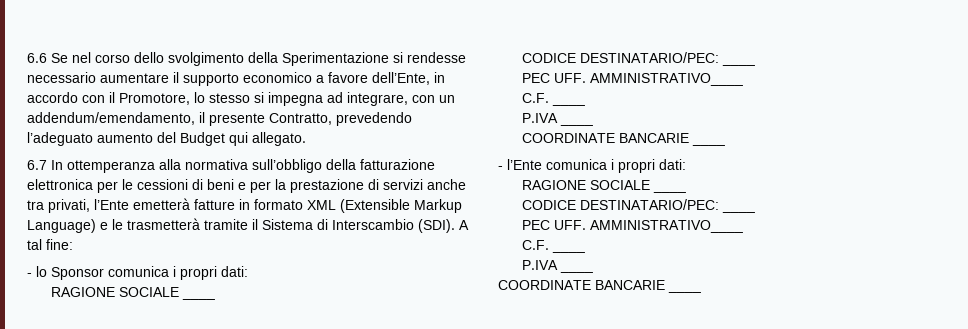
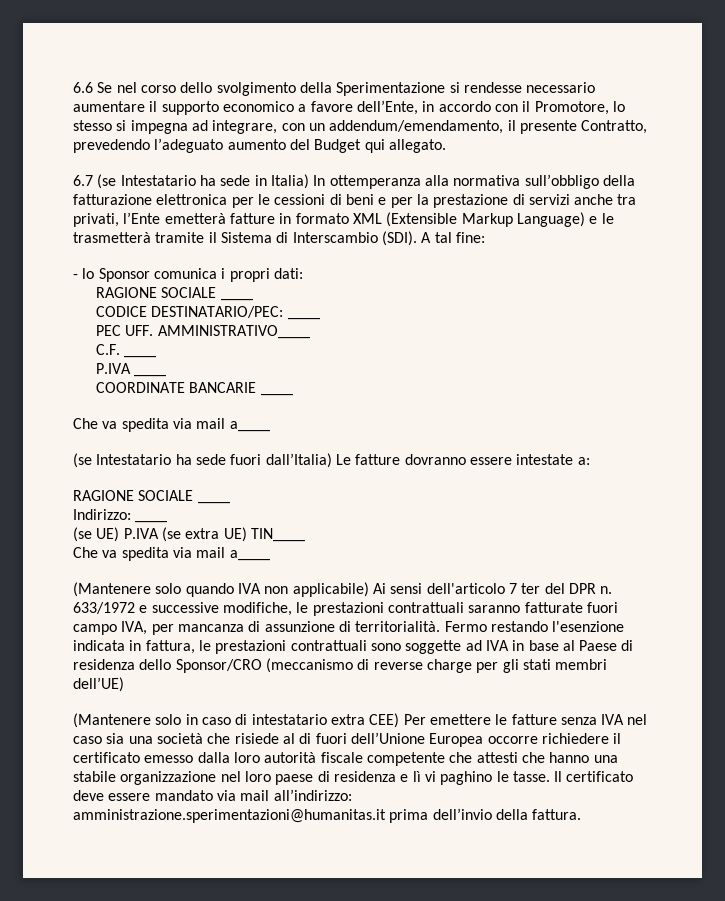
(47, 165) none -> [97,174,309,189] (se Intestatario ha sede in Italia)
[498,159,686,173] [522,180,651,190] [653,190,687,193] [522,199,720,210] [722,210,756,213] [522,220,744,233] [522,240,550,250] [552,250,586,253] [522,260,559,270] [560,270,594,273] [498,280,665,290] [668,290,701,293] - l’Ente comunica i propri dati: // RAGIONE SOCIALE ____ // CODICE DESTINATARIO/PEC: ____ // PEC UFF. AMMINISTRATIVO____ // C.F. ____ // P.IVA ____ // COORDINATE BANCARIE ____ -> [73,418,270,432] [73,453,590,468] [73,490,194,501] [197,501,230,504] [73,509,131,520] [135,520,168,523] [73,527,305,542] [73,547,270,561] [73,582,613,597] [73,602,618,616] [73,621,625,635] [73,640,634,654] [73,658,608,673] [73,677,124,692] [73,713,648,728] [73,732,622,747] [73,752,618,766] [73,771,634,785] [73,789,352,801] [73,808,582,823] Che va spedita via mail a____ // (se Intestatario ha sede fuori dall’Italia) Le fatture dovranno essere intestate a: // RAGIONE SOCIALE ____ // Indirizzo: ____ // (se UE) P.IVA (se extra UE) TIN____ // Che va spedita via mail a____ // (Mantenere solo quando IVA non applicabile) Ai sensi dell'articolo 7 ter del DPR n. 633/1972 e successive modifiche, le prestazioni contrattuali saranno fatturate fuori campo IVA, per mancanza di assunzione di territorialità. Fermo restando l'esenzione indicata in fattura, le prestazioni contrattuali sono soggette ad IVA in base al Paese di residenza dello Sponsor/CRO (meccanismo di reverse charge per gli stati membri dell’UE) // (Mantenere solo in caso di intestatario extra CEE) Per emettere le fatture senza IVA nel caso sia una società che risiede al di fuori dell’Unione Europea occorre richiedere il certificato emesso dalla loro autorità fiscale competente che attesti che hanno una stabile organizzazione nel loro paese di residenza e lì vi paghino le tasse. Il certificato deve essere mandato via mail all’indirizzo: amministrazione.sperimentazioni@humanitas.it prima dell’invio della fattura.

